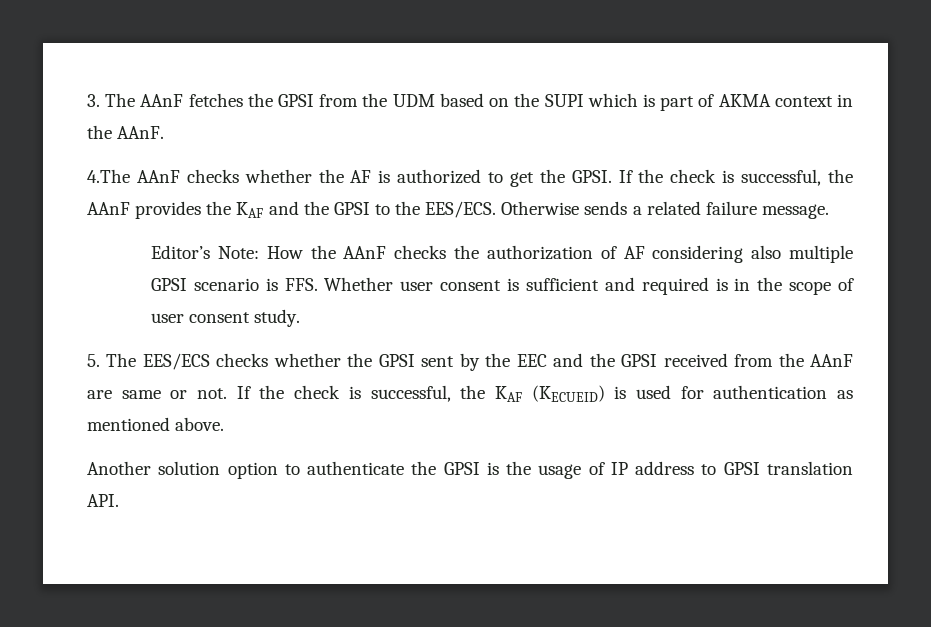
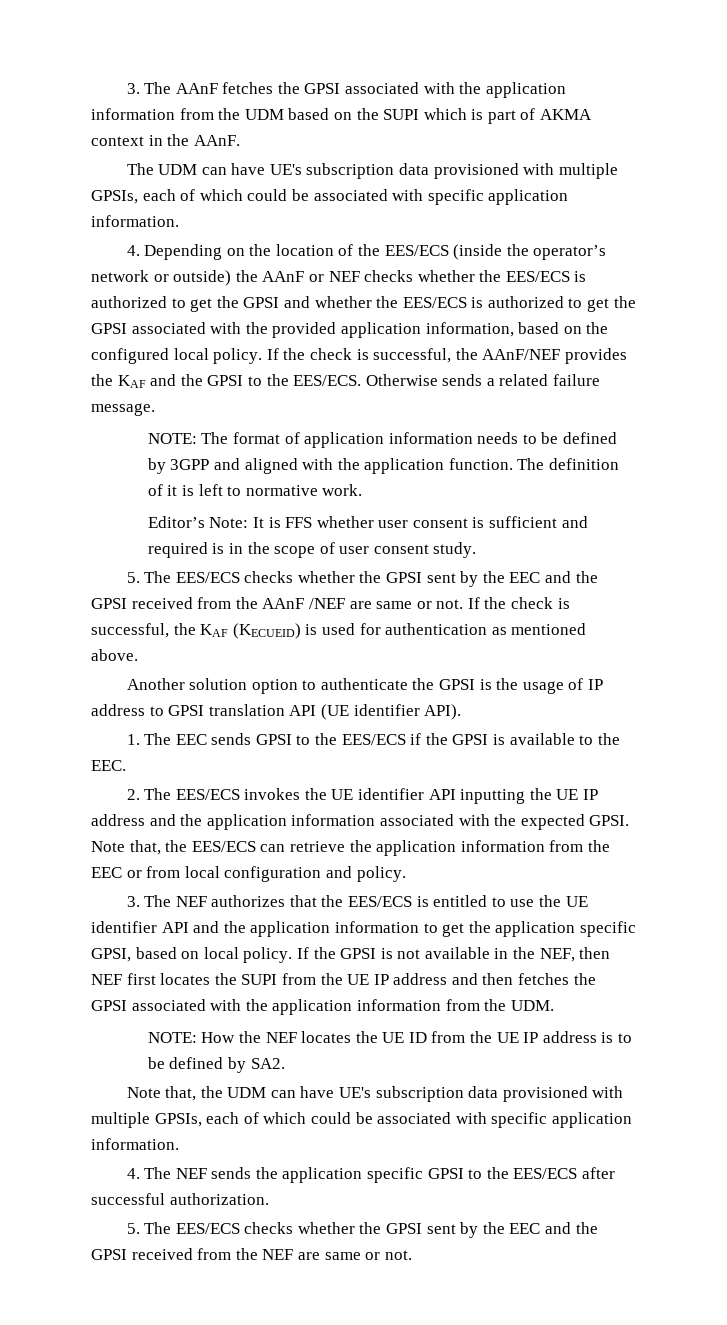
(315, 100) none -> [345,82,566,98] [91,108,175,120] associated with the application information
[87,169,853,187] [87,202,130,215] 4.The AAnF checks whether the AF is authorized to get the GPSI. If the check is successful, the AAnF -> [126,163,618,179] [91,189,569,205] [91,215,179,227] [126,244,607,260] [91,270,587,286] [91,296,636,312] [91,322,609,338] [91,348,561,364] The UDM can have UE's subscription data provisioned with multiple GPSIs, each of which could be associated with specific application information. // 4. Depending on the location of the EES/ECS (inside the operator’s network or outside) the AAnF or NEF checks whether the EES/ECS is authorized to get the GPSI and whether the EES/ECS is authorized to get the GPSI associated with the provided application information, based on the configured local policy. If the check is successful, the AAnF/NEF
[150,245,853,263] [150,277,394,291] Editor’s Note: How the AAnF checks the authorization of AF considering also multiple GPSI scenario is FFS. Whether -> [147,432,618,448] [147,458,620,474] [147,484,363,496] [147,516,374,528] NOTE: The format of application information needs to be defined by 3GPP and aligned with the application function. The definition of it is left to normative work. // Editor’s Note: It is FFS whether
(854, 360) none -> [308,598,345,609] /NEF
[87,494,119,507] API. -> [289,704,462,720] [126,733,620,745] [91,760,126,771] [126,788,598,804] [91,814,630,830] [91,840,610,856] [91,866,406,882] [126,895,588,907] [91,921,636,937] [91,947,611,963] [91,973,596,985] [91,999,554,1015] [147,1031,633,1043] [147,1057,285,1073] [126,1086,624,1102] [91,1112,632,1128] [91,1138,179,1150] [126,1167,615,1183] [91,1193,269,1205] [126,1222,598,1238] [91,1248,412,1260] API (UE identifier API). // 1. The EEC sends GPSI to the EES/ECS if the GPSI is available to the EEC. // 2. The EES/ECS invokes the UE identifier API inputting the UE IP address and the application information associated with the expected GPSI. Note that, the EES/ECS can retrieve the application information from the EEC or from local configuration and policy. // 3. The NEF authorizes that the EES/ECS is entitled to use the UE identifier API and the application information to get the application specific GPSI, based on local policy. If the GPSI is not available in the NEF, then NEF first locates the SUPI from the UE IP address and then fetches the GPSI associated with the application information from the UDM. // NOTE: How the NEF locates the UE ID from the UE IP address is to be defined by SA2. // Note that, the UDM can have UE's subscription data provisioned with multiple GPSIs, each of which could be associated with specific application information. // 4. The NEF sends the application specific GPSI to the EES/ECS after successful authorization. // 5. The EES/ECS checks whether the GPSI sent by the EEC and the GPSI received from the NEF are same or not.

